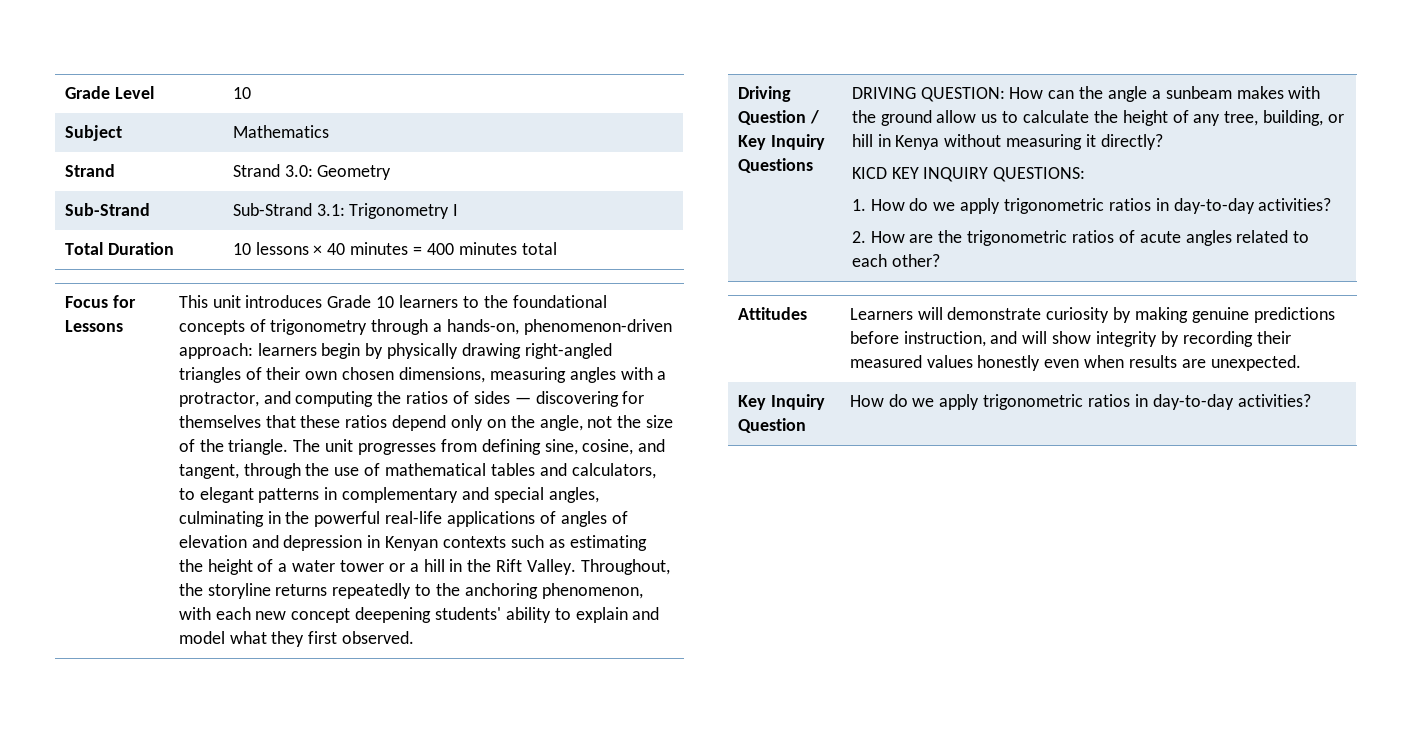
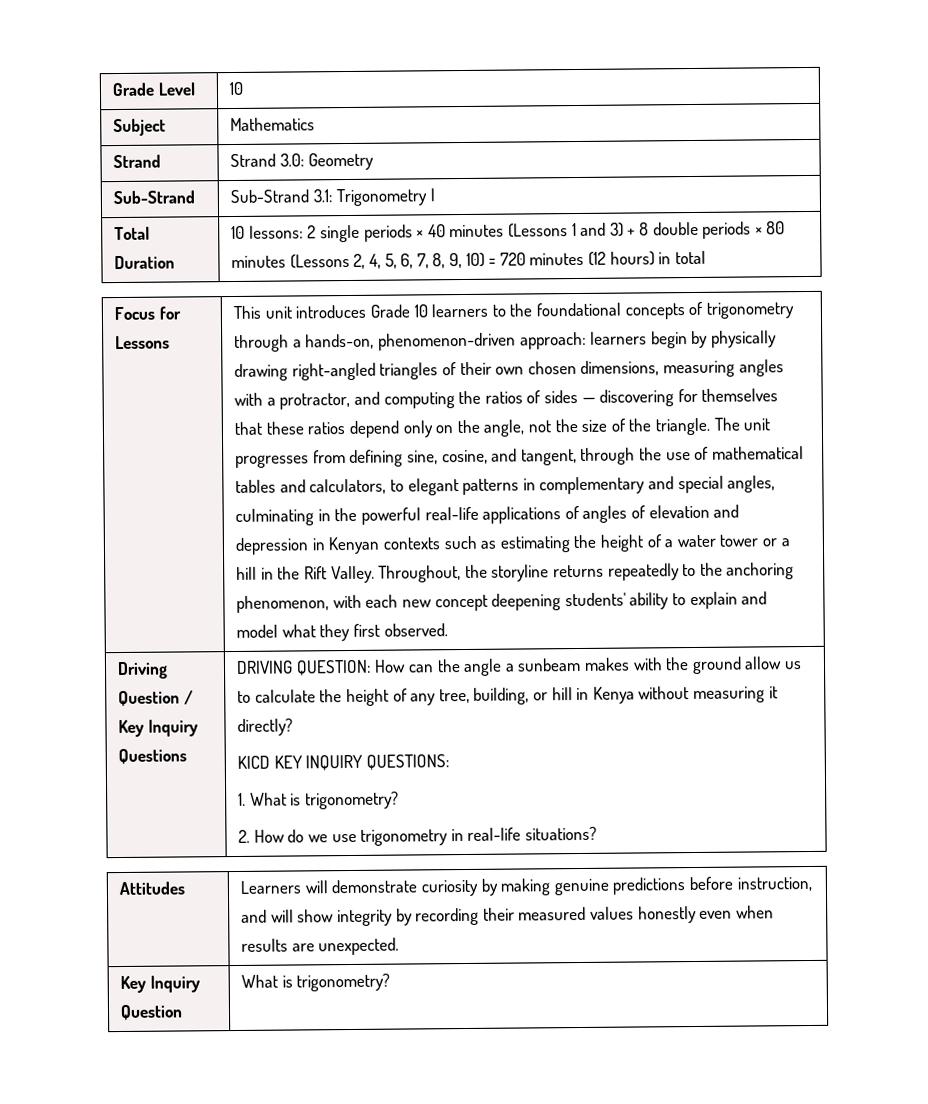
[255,242,517,255] lessons × 40 minutes = 400 minutes -> [248,221,786,243] [231,251,672,269] lessons: 2 single periods × 40 minutes (Lessons 1 and 3) + 8 double periods × 80 minutes (Lessons 2, 4, 5, 6, 7, 8, 9, 10) = 720 minutes (12 hours) in
[870,198,1332,214] [851,230,1310,246] [851,254,940,267] How do we apply trigonometric ratios in day-to-day activities? // 2. How are the trigonometric ratios of acute angles related to each other? -> [249,791,400,810] [238,826,598,846] What is trigonometry? // 2. How do we use trigonometry in real-life situations?
[849,394,1311,410] How do we apply trigonometric ratios in day-to-day activities? -> [241,973,391,992] What is trigonometry?

